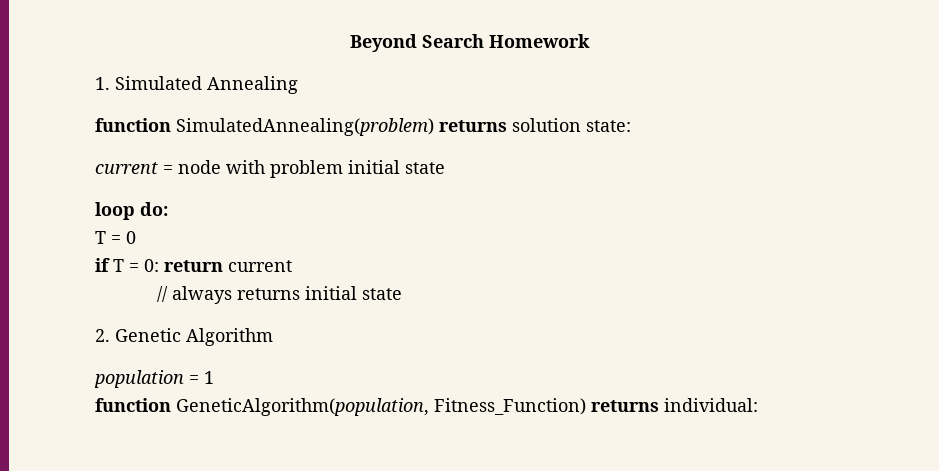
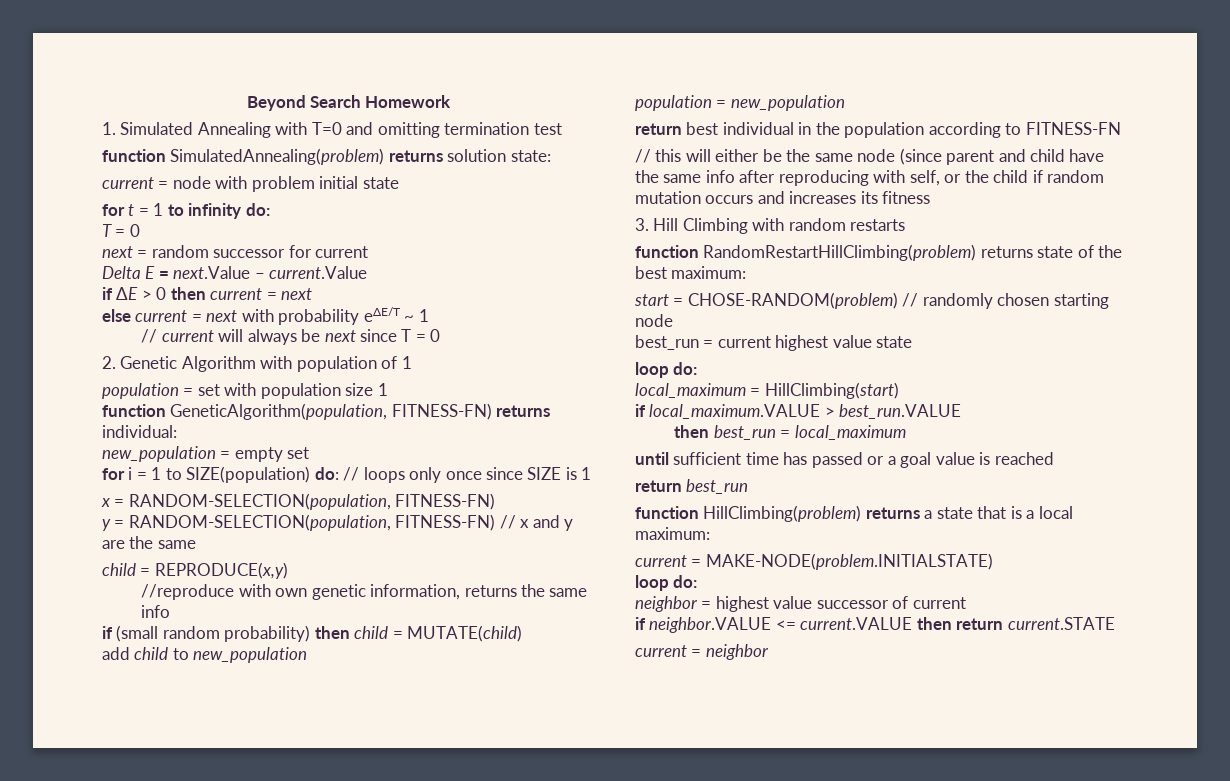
(298, 85) none -> [275,122,562,138] with T=0 and omitting termination test
[95,202,168,220] [95,231,136,244] [95,258,292,272] [156,286,402,304] [95,328,273,346] [94,370,199,388] loop do: // T = 0 // if T = 0: return current // // always returns initial state // 2. Genetic Algorithm // population = -> [102,203,270,219] [102,224,140,237] [102,245,369,258] [102,266,368,279] [102,287,313,300] [102,307,429,325] [141,329,441,345] [102,356,412,372] [102,383,374,399] for t = 1 to infinity do: // T = 0 // next = random successor for current // Delta E = next.Value – current.Value // if ΔE > 0 then current = next // else current = next with probability eΔE/T ~ 1 // // current will always be next since T = 0 // 2. Genetic Algorithm with population of 1 // population = set with population size
[434,398,586,415] Fitness_Function) -> [391,403,492,420] FITNESS-FN)
(758, 405) none -> [102,446,310,462] [102,466,592,483] [101,493,496,510] [102,514,574,531] [102,536,196,549] [102,562,288,579] [141,584,588,600] [141,605,171,618] [102,625,523,642] [102,647,308,663] [635,95,845,111] [635,122,1121,138] [635,148,1105,165] [635,170,1105,186] [635,191,931,204] [635,218,906,234] [635,244,1123,261] [635,266,747,279] [634,292,1109,309] [635,314,673,327] [635,335,913,351] [635,362,698,378] [635,382,899,399] [635,404,962,419] [674,425,906,440] [635,452,1054,468] [635,479,749,494] [635,505,1073,522] [635,527,710,540] [635,553,993,570] [635,575,698,591] [635,596,966,612] [635,617,1115,633] [635,644,769,660] // new_population = empty set // for i = 1 to SIZE(population) do: // loops only once since SIZE is 1 // x = RANDOM-SELECTION(population, FITNESS-FN) // y = RANDOM-SELECTION(population, FITNESS-FN) // x and y are the same // child = REPRODUCE(x,y) // //reproduce with own genetic information, returns the same info // if (small random probability) then child = MUTATE(child) // add child to new_population // population = new_population // return best individual in the population according to FITNESS-FN // // this will either be the same node (since parent and child have the same info after reproducing with self, or the child if random mutation occurs and increases its fitness // 3. Hill Climbing with random restarts // function RandomRestartHillClimbing(problem) returns state of the best maximum: // start = CHOSE-RANDOM(problem) // randomly chosen starting node // best_run = current highest value state // loop do: // local_maximum = HillClimbing(start) // if local_maximum.VALUE > best_run.VALUE // then best_run = local_maximum // until sufficient time has passed or a goal value is reached // return best_run // function HillClimbing(problem) returns a state that is a local maximum: // current = MAKE-NODE(problem.INITIALSTATE) // loop do: // neighbor = highest value successor of current // if neighbor.VALUE <= current.VALUE then return current.STATE // current = neighbor

